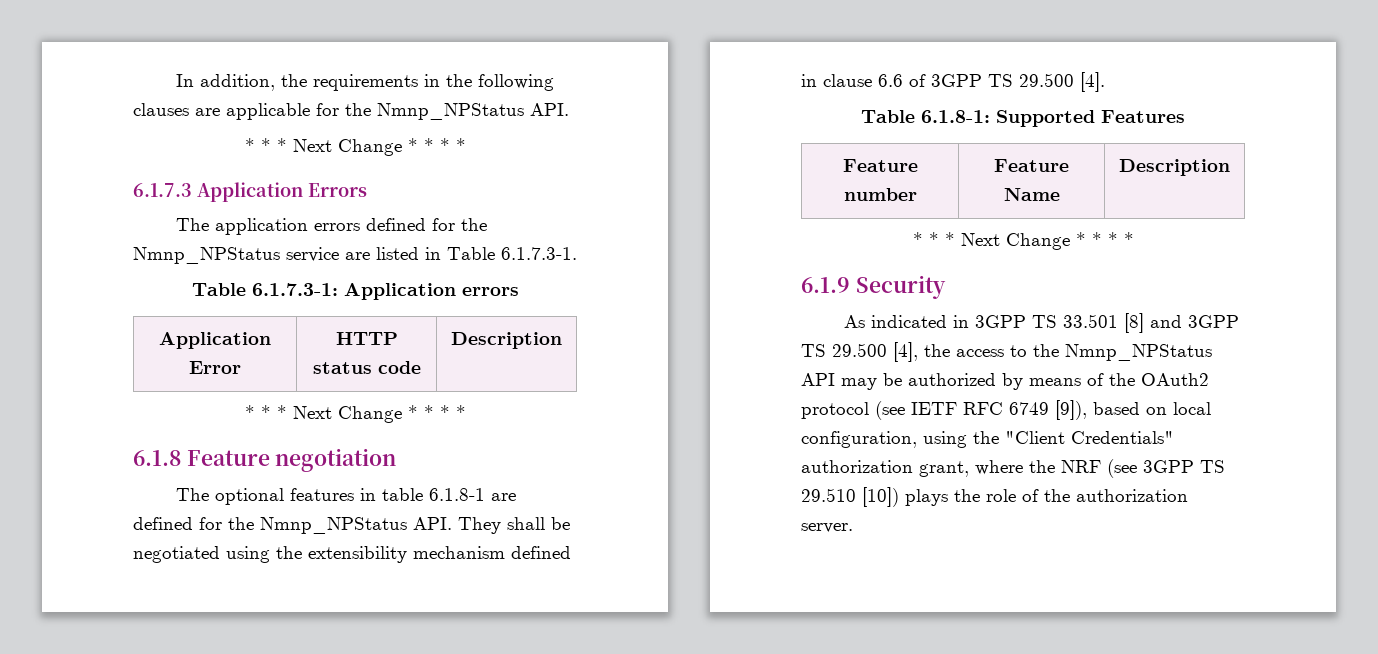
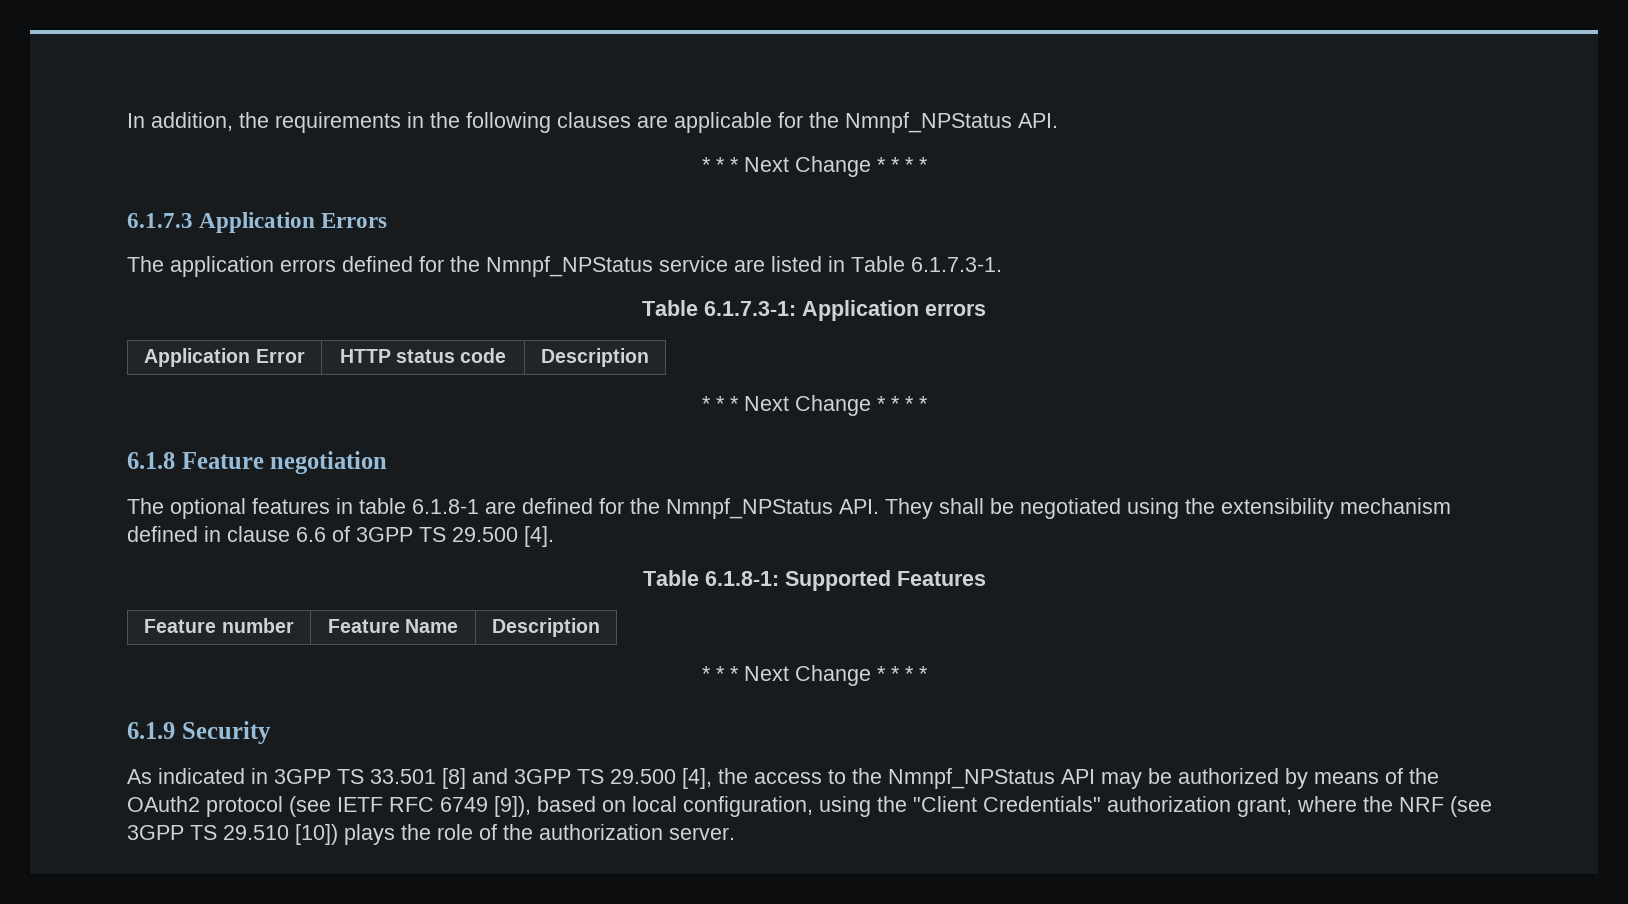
[377,103,524,120] Nmnp_NPStatus -> [845,112,1012,133] Nmnpf_NPStatus
[133,247,280,264] Nmnp_NPStatus -> [486,256,653,277] Nmnpf_NPStatus
[260,517,407,534] Nmnp_NPStatus -> [666,498,833,519] Nmnpf_NPStatus
[1065,344,1212,361] Nmnp_NPStatus -> [888,768,1055,789] Nmnpf_NPStatus

